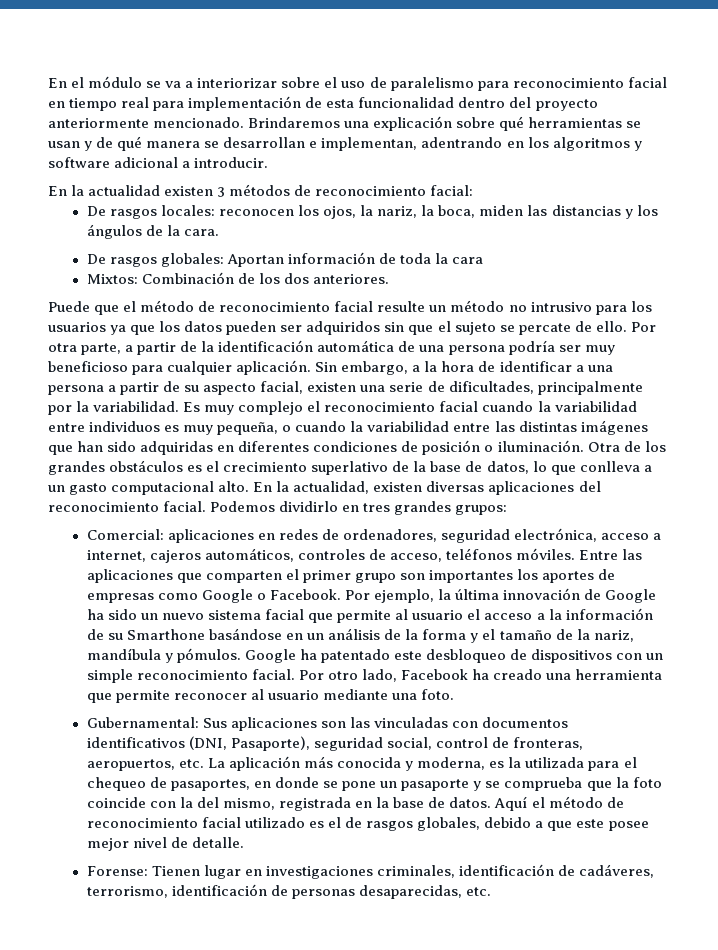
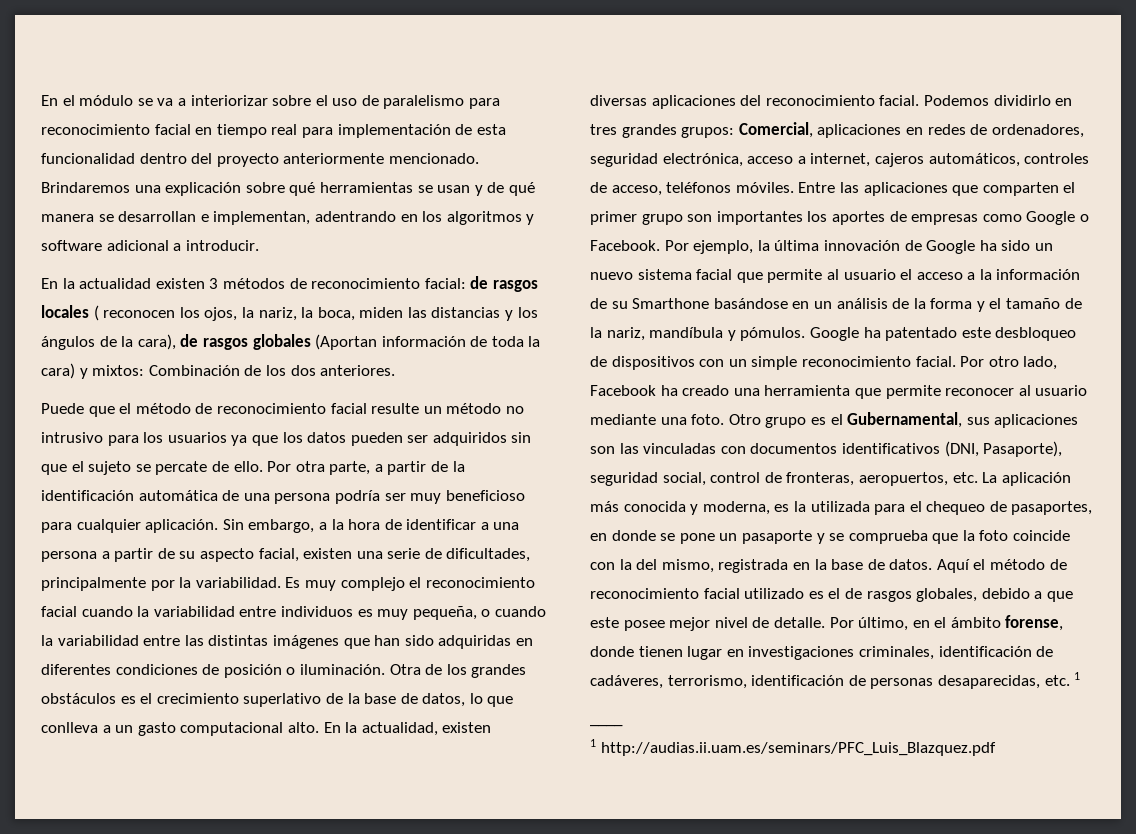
[86,205,216,219] // De rasgos locales: -> [470,276,538,292] [41,305,99,321] de rasgos locales (
[184,229,220,236] [86,253,285,267] cara. // De rasgos globales: Aportan -> [137,334,378,350] cara), de rasgos globales (Aportan
[452,257,484,264] [86,274,138,284] cara // Mixtos: -> [41,363,145,379] cara) y mixtos:
[86,529,164,540] // Comercial: -> [738,122,813,138] Comercial,
[86,717,227,728] // Gubernamental: Sus -> [728,412,990,428] Otro grupo es el Gubernamental, sus
[86,866,200,876] // Forense: Tienen -> [829,615,1064,631] [590,646,683,657] Por último, en el ámbito forense, donde tienen
(492, 891) none -> [1074,672,1081,680] [590,724,623,727] [590,739,996,756] 1 // ____ // 1 http://audias.ii.uam.es/seminars/PFC_Luis_Blazquez.pdf

